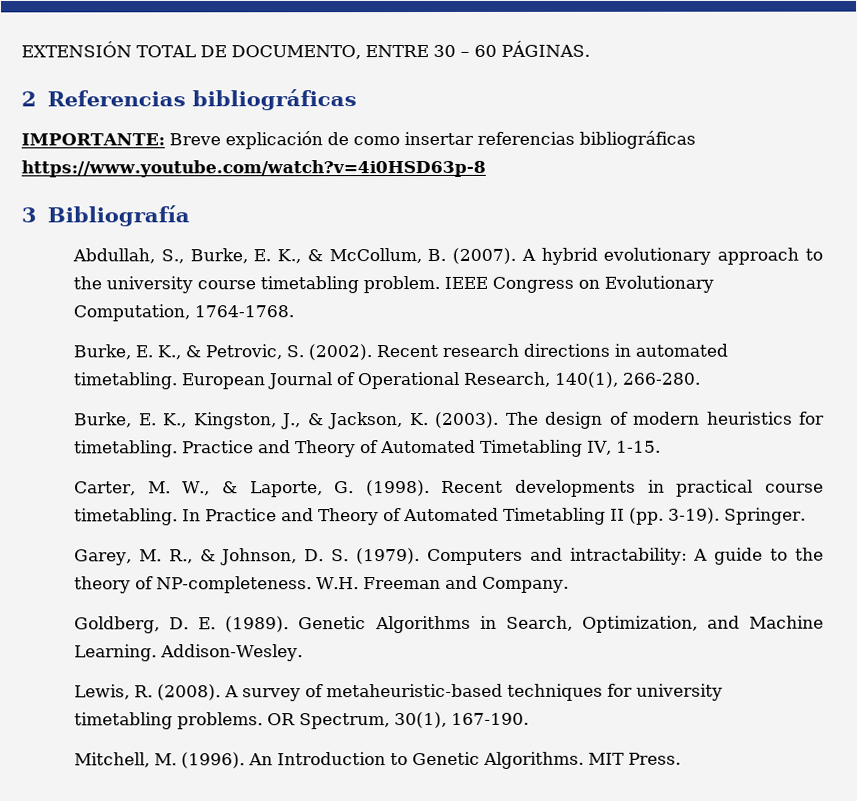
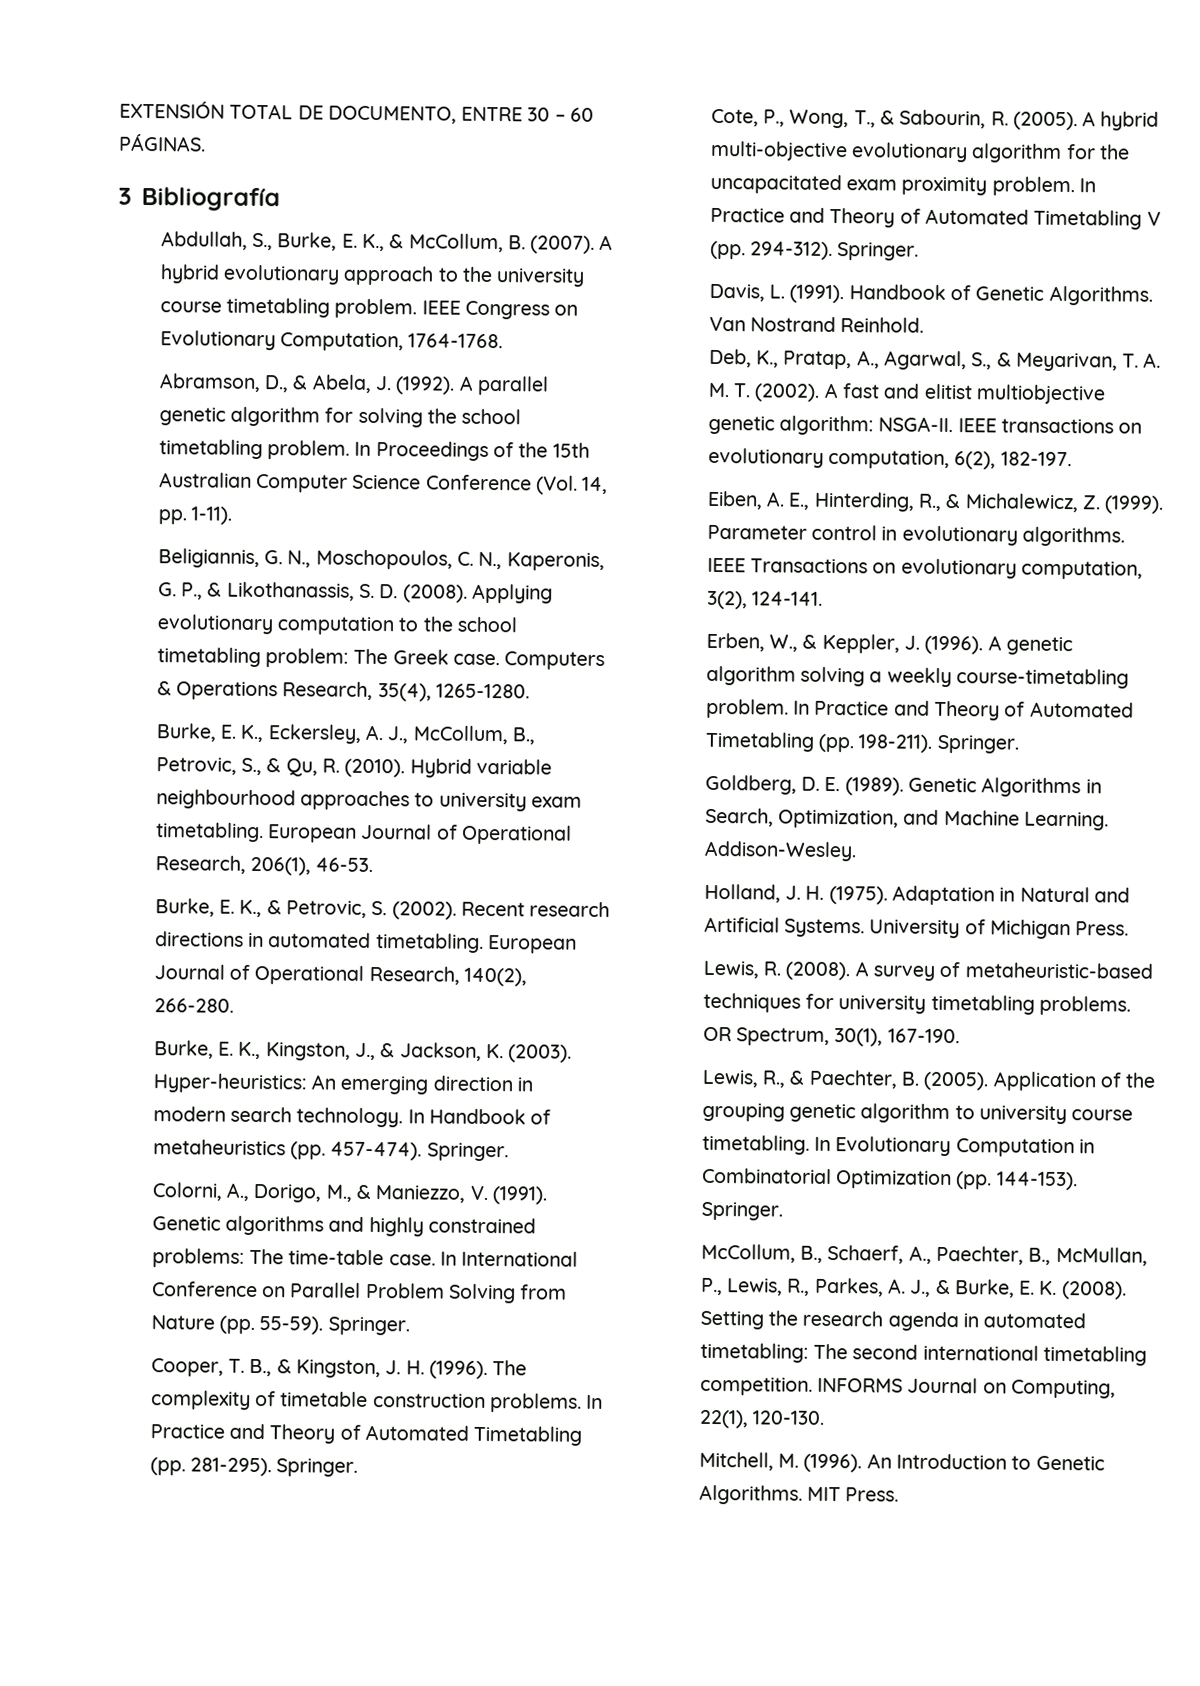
[21,89,358,111] [21,130,696,150] [21,159,486,178] // 2 Referencias bibliográficas // IMPORTANTE: Breve explicación de como insertar referencias bibliográficas https://www.youtube.com/watch?v=4i0HSD63p-8 -> (206, 142) none
(295, 311) none -> [158,373,549,396] [158,406,522,428] [158,439,590,462] [158,472,609,495] [157,506,233,525] [157,548,605,572] [157,581,553,604] [156,614,517,636] [156,647,606,671] [156,681,530,702] [155,723,536,745] [155,757,552,778] [155,789,582,812] [154,822,572,845] [154,855,374,876] // Abramson, D., & Abela, J. (1992). A parallel genetic algorithm for solving the school timetabling problem. In Proceedings of the 15th Australian Computer Science Conference (Vol. 14, pp. 1-11). // Beligiannis, G. N., Moschopoulos, C. N., Kaperonis, G. P., & Likothanassis, S. D. (2008). Applying evolutionary computation to the school timetabling problem: The Greek case. Computers & Operations Research, 35(4), 1265-1280. // Burke, E. K., Eckersley, A. J., McCollum, B., Petrovic, S., & Qu, R. (2010). Hybrid variable neighbourhood approaches to university exam timetabling. European Journal of Operational Research, 206(1), 46-53.
[554,371,619,388] 140(1), -> [463,967,527,987] 140(2),
[505,411,826,429] [74,439,661,458] [74,479,824,498] [74,507,807,526] [74,547,825,566] [74,575,569,594] The design of modern heuristics for timetabling. Practice and Theory of Automated Timetabling IV, 1-15. // Carter, M. W., & Laporte, G. (1998). Recent developments in practical course timetabling. In Practice and Theory of Automated Timetabling II (pp. 3-19). Springer. // Garey, M. R., & Johnson, D. S. (1979). Computers and intractability: A guide to the theory of NP-completeness. W.H. Freeman and Company. -> [152,1073,533,1095] [152,1106,552,1128] [152,1139,509,1162] [151,1182,547,1205] [151,1215,536,1237] [151,1248,579,1268] [151,1281,568,1304] [150,1315,410,1336] [150,1358,528,1380] [150,1390,604,1413] [149,1423,583,1446] [149,1457,359,1477] [710,108,1160,131] [709,140,1130,164] [709,173,1096,197] [709,207,1161,230] [709,240,920,261] [708,283,1153,306] [708,316,925,333] [708,348,1162,372] [707,382,1106,405] [707,415,1143,436] [707,447,1072,470] [706,490,1165,514] [706,524,1125,547] [706,557,1143,580] [706,590,824,610] [705,632,1073,656] [705,665,1129,689] [705,698,1134,721] [704,731,1019,754] Hyper-heuristics: An emerging direction in modern search technology. In Handbook of metaheuristics (pp. 457-474). Springer. // Colorni, A., Dorigo, M., & Maniezzo, V. (1991). Genetic algorithms and highly constrained problems: The time-table case. In International Conference on Parallel Problem Solving from Nature (pp. 55-59). Springer. // Cooper, T. B., & Kingston, J. H. (1996). The complexity of timetable construction problems. In Practice and Theory of Automated Timetabling (pp. 281-295). Springer. // Cote, P., Wong, T., & Sabourin, R. (2005). A hybrid multi-objective evolutionary algorithm for the uncapacitated exam proximity problem. In Practice and Theory of Automated Timetabling V (pp. 294-312). Springer. // Davis, L. (1991). Handbook of Genetic Algorithms. Van Nostrand Reinhold. // Deb, K., Pratap, A., Agarwal, S., & Meyarivan, T. A. M. T. (2002). A fast and elitist multiobjective genetic algorithm: NSGA-II. IEEE transactions on evolutionary computation, 6(2), 182-197. // Eiben, A. E., Hinterding, R., & Michalewicz, Z. (1999). Parameter control in evolutionary algorithms. IEEE Transactions on evolutionary computation, 3(2), 124-141. // Erben, W., & Keppler, J. (1996). A genetic algorithm solving a weekly course-timetabling problem. In Practice and Theory of Automated Timetabling (pp. 198-211). Springer.
(304, 653) none -> [703,883,1130,906] [703,916,1130,940] // Holland, J. H. (1975). Adaptation in Natural and Artificial Systems. University of Michigan Press.
(530, 718) none -> [701,1069,1157,1092] [701,1102,1134,1125] [701,1134,1095,1158] [701,1167,1078,1191] [700,1201,783,1221] [700,1243,1148,1266] [700,1277,1127,1300] [699,1310,1087,1332] [699,1342,1147,1366] [699,1376,1116,1399] [698,1409,826,1429] // Lewis, R., & Paechter, B. (2005). Application of the grouping genetic algorithm to university course timetabling. In Evolutionary Computation in Combinatorial Optimization (pp. 144-153). Springer. // McCollum, B., Schaerf, A., Paechter, B., McMullan, P., Lewis, R., Parkes, A. J., & Burke, E. K. (2008). Setting the research agenda in automated timetabling: The second international timetabling competition. INFORMS Journal on Computing, 22(1), 120-130.

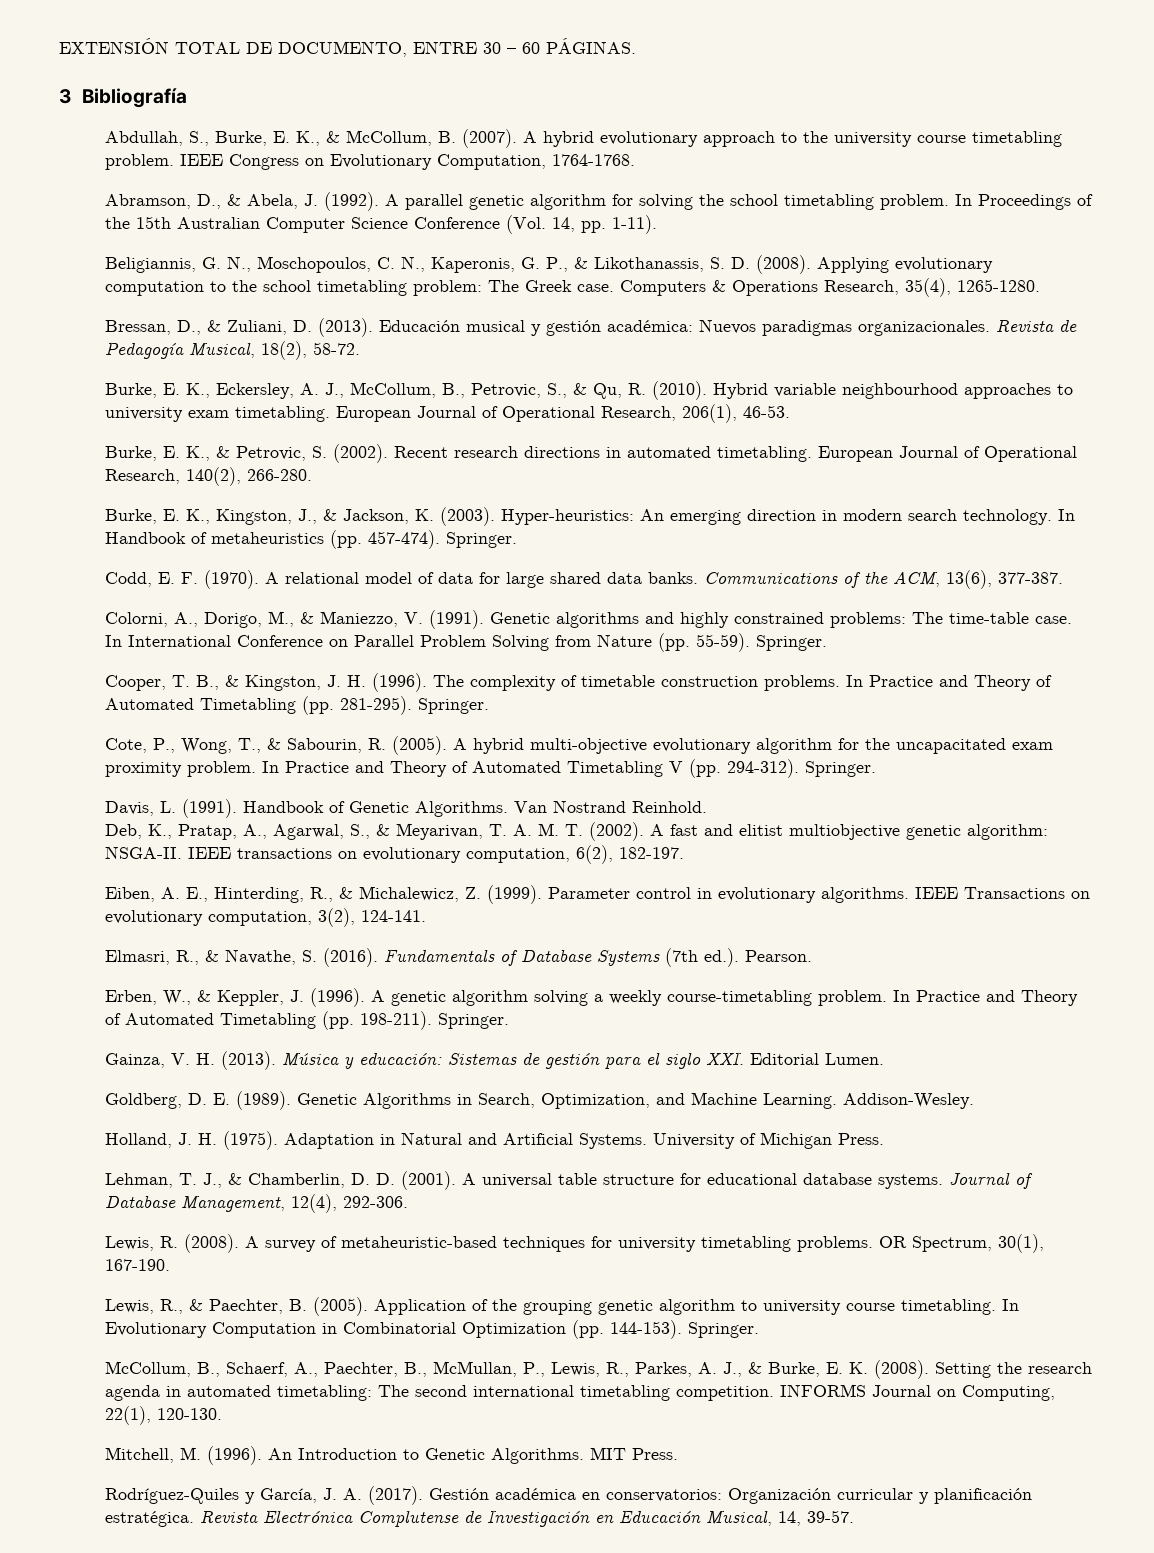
(530, 691) none -> [105,318,1078,337] [105,341,361,360] // Bressan, D., & Zuliani, D. (2013). Educación musical y gestión académica: Nuevos paradigmas organizacionales. Revista de Pedagogía Musical, 18(2), 58-72.
(509, 1152) none -> [105,570,1064,589] // Codd, E. F. (1970). A relational model of data for large shared data banks. Communications of the ACM, 13(6), 377-387.
(824, 598) none -> [105,948,813,967] // Elmasri, R., & Navathe, S. (2016). Fundamentals of Database Systems (7th ed.). Pearson.
(1019, 744) none -> [105,1051,885,1070] // Gainza, V. H. (2013). Música y educación: Sistemas de gestión para el siglo XXI. Editorial Lumen.
(1130, 928) none -> [105,1171,1034,1190] [105,1194,409,1213] // Lehman, T. J., & Chamberlin, D. D. (2001). A universal table structure for educational database systems. Journal of Database Management, 12(4), 292-306.
(900, 1494) none -> [105,1486,1033,1505] [105,1510,855,1527] // Rodríguez-Quiles y García, J. A. (2017). Gestión académica en conservatorios: Organización curricular y planificación estratégica. Revista Electrónica Complutense de Investigación en Educación Musical, 14, 39-57.

